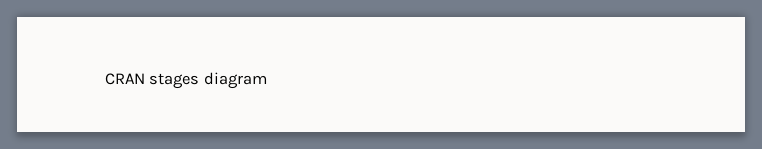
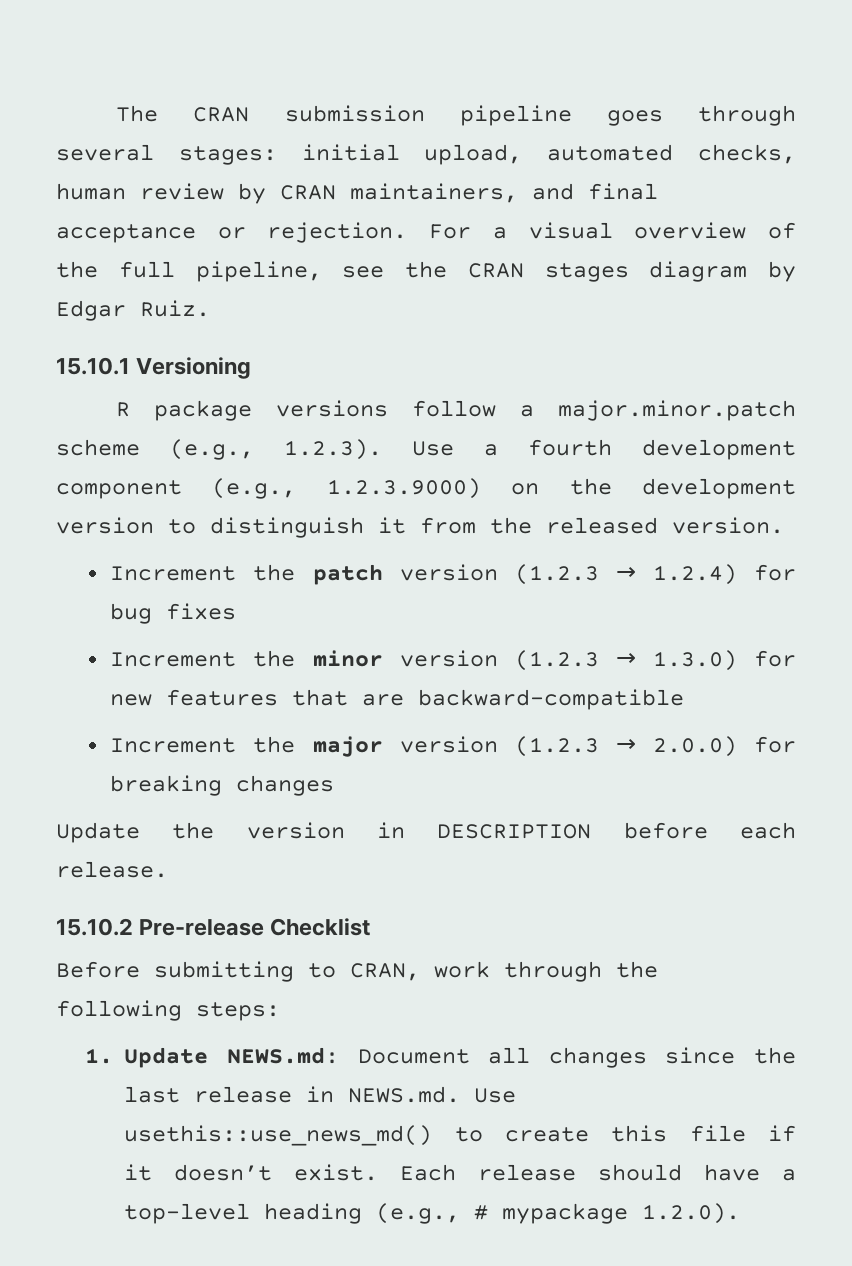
[105,72,267,89] CRAN stages diagram -> [116,105,796,126] [56,144,796,165] [56,183,658,204] [56,222,796,243] [56,261,796,282] [56,300,210,321] [56,357,252,379] [116,400,796,421] [56,439,796,460] [56,478,796,499] [56,517,784,538] [110,564,796,585] [110,603,237,624] [110,650,796,671] [110,689,685,710] [110,736,796,757] [110,775,335,796] [56,822,796,843] [56,861,168,878] [56,918,371,936] [56,961,658,982] [56,1000,280,1021] [84,1047,796,1068] [124,1086,517,1103] [124,1125,796,1146] [124,1164,796,1181] [124,1203,741,1224] The CRAN submission pipeline goes through several stages: initial upload, automated checks, human review by CRAN maintainers, and final acceptance or rejection. For a visual overview of the full pipeline, see the CRAN stages diagram by Edgar Ruiz. // 15.10.1 Versioning // R package versions follow a major.minor.patch scheme (e.g., 1.2.3). Use a fourth development component (e.g., 1.2.3.9000) on the development version to distinguish it from the released version. // Increment the patch version (1.2.3 → 1.2.4) for bug fixes // Increment the minor version (1.2.3 → 1.3.0) for new features that are backward-compatible // Increment the major version (1.2.3 → 2.0.0) for breaking changes // Update the version in DESCRIPTION before each release. // 15.10.2 Pre-release Checklist // Before submitting to CRAN, work through the following steps: // 1. Update NEWS.md: Document all changes since the last release in NEWS.md. Use usethis::use_news_md() to create this file if it doesn’t exist. Each release should have a top-level heading (e.g., # mypackage 1.2.0).

